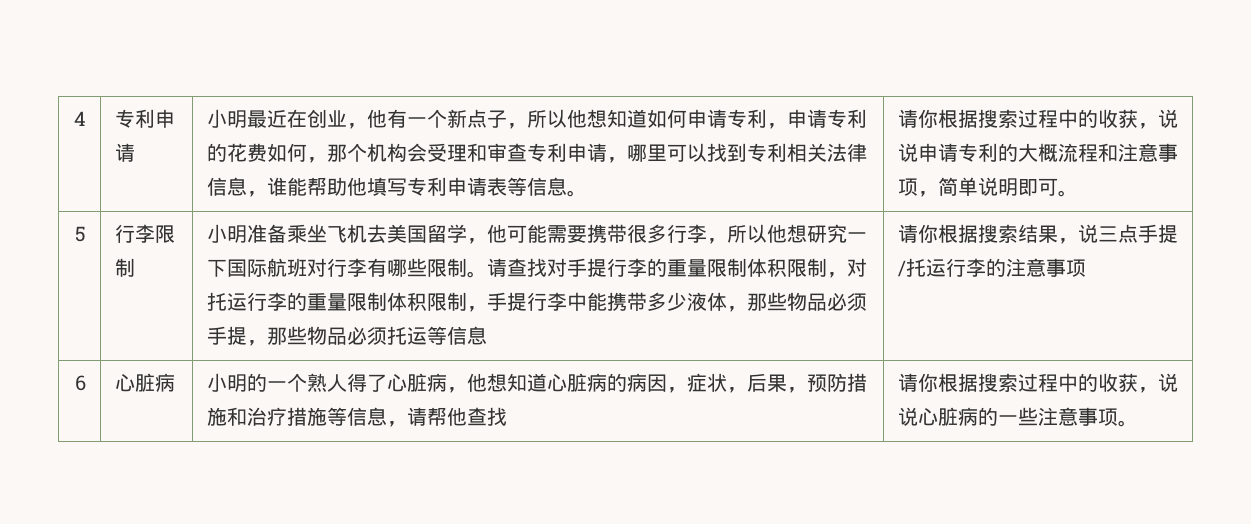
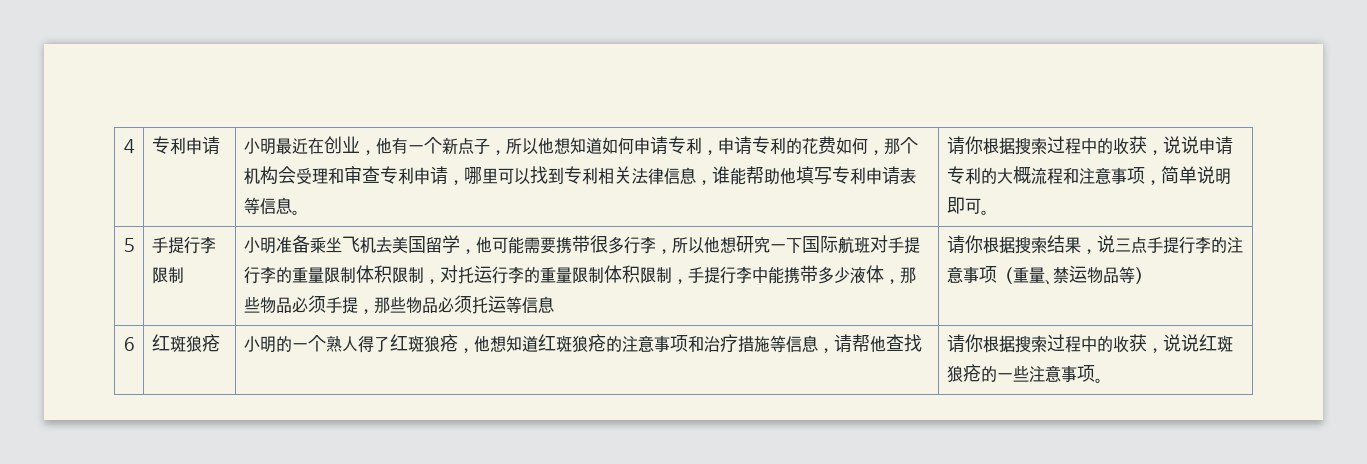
(87, 234) none -> [151,237,184,254] 手提
[326,258,567,278] 行李有哪些限制。请查找对 -> (888, 244) none
[897,258,946,277] /托运 -> (1179, 245) none
(1086, 268) none -> [996,265,1151,285] （重量、禁运物品等）
[114,373,175,392] 心脏病 -> [151,334,220,353] 红斑狼疮
[386,373,447,392] 心脏病 -> [389,334,458,353] 红斑狼疮
[546,373,867,393] [206,407,227,426] 心脏病的病因，症状，后果，预防措施 -> [537,334,688,353] 红斑狼疮的注意事项
[917,407,978,426] 心脏病 -> [1198,334,1233,352] [946,364,981,383] 红斑狼疮

